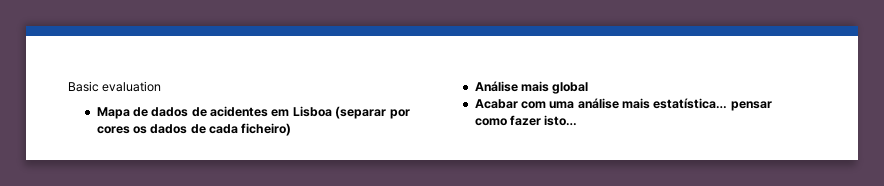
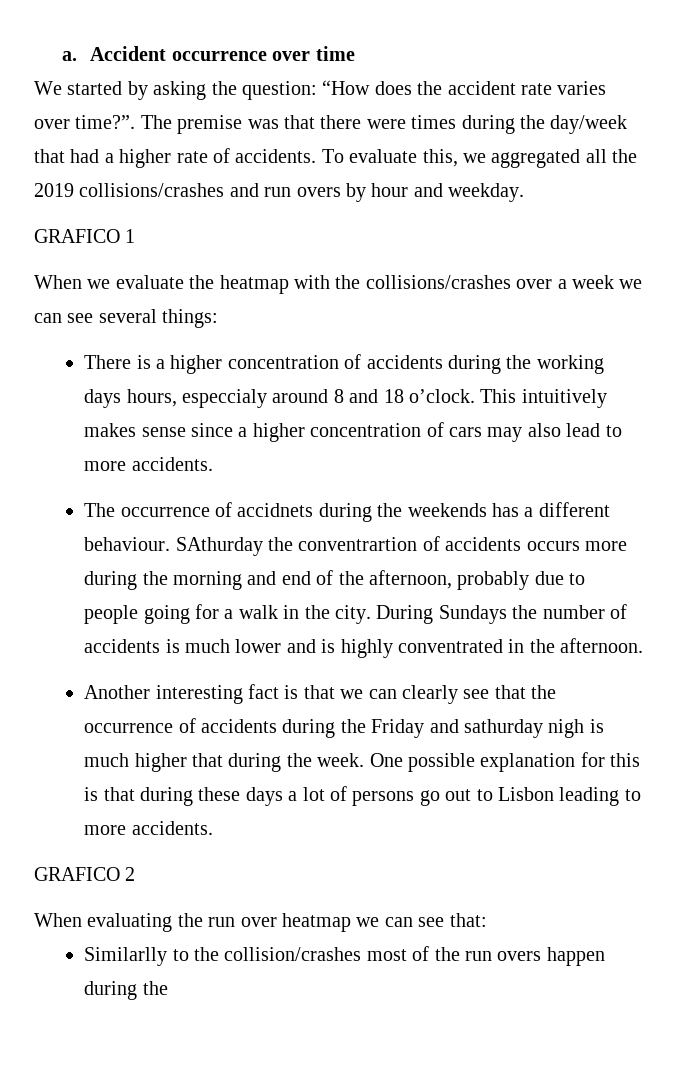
[68,81,162,92] [96,106,410,119] [96,123,292,136] [474,81,589,94] [474,98,772,111] [474,115,578,126] Basic evaluation // Mapa de dados de acidentes em Lisboa (separar por cores os dados de cada ficheiro) // Análise mais global // Acabar com uma análise mais estatística… pensar como fazer isto… -> [62,46,355,61] [34,80,607,100] [34,115,628,134] [34,148,638,168] [34,183,525,202] [34,229,136,243] [34,275,643,294] [34,309,219,328] [84,354,604,374] [84,389,607,408] [84,422,622,442] [84,457,213,471] [84,502,610,522] [84,536,627,556] [84,570,586,590] [84,604,627,624] [84,638,644,658] [84,684,557,704] [84,718,604,738] [84,752,641,772] [84,786,641,806] [84,821,213,835] [34,867,136,881] [34,913,487,932] [84,946,605,966] [84,981,168,1000] a. Accident occurrence over time // We started by asking the question: “How does the accident rate varies over time?”. The premise was that there were times during the day/week that had a higher rate of accidents. To evaluate this, we aggregated all the 2019 collisions/crashes and run overs by hour and weekday. // GRAFICO 1 // When we evaluate the heatmap with the collisions/crashes over a week we can see several things: // There is a higher concentration of accidents during the working days hours, especcialy around 8 and 18 o’clock. This intuitively makes sense since a higher concentration of cars may also lead to more accidents. // The occurrence of accidnets during the weekends has a different behaviour. SAthurday the conventrartion of accidents occurs more during the morning and end of the afternoon, probably due to people going for a walk in the city. During Sundays the number of accidents is much lower and is highly conventrated in the afternoon. // Another interesting fact is that we can clearly see that the occurrence of accidents during the Friday and sathurday nigh is much higher that during the week. One possible explanation for this is that during these days a lot of persons go out to Lisbon leading to more accidents. // GRAFICO 2 // When evaluating the run over heatmap we can see that: // Similarlly to the collision/crashes most of the run overs happen during the

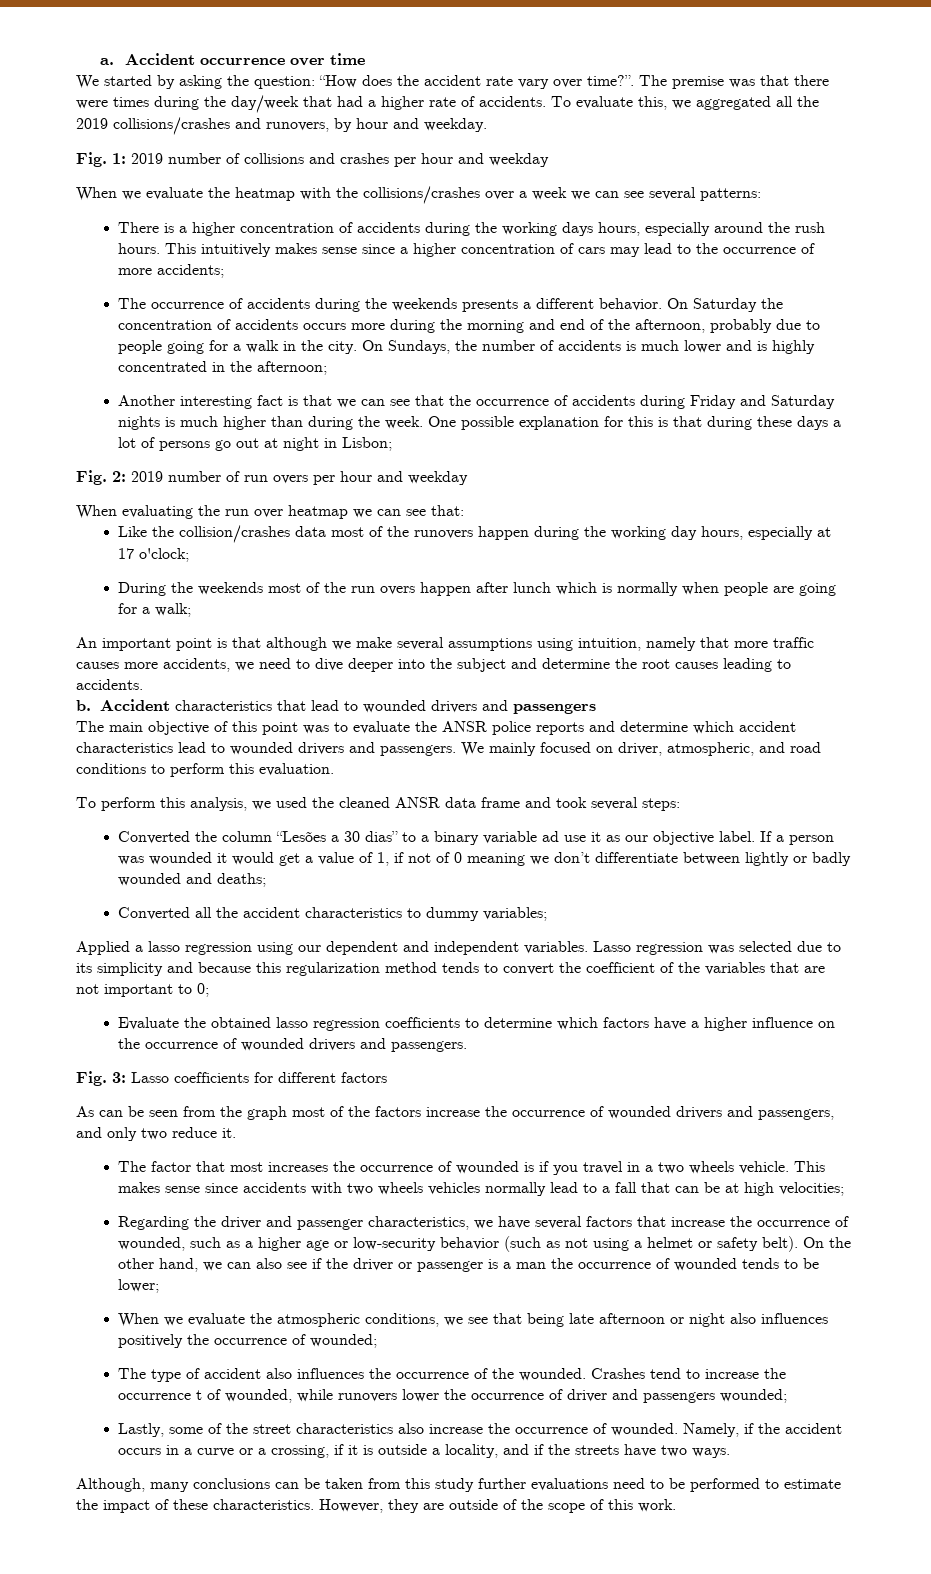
[557,81,607,95] varies -> [518,79,549,89] vary
[264,187,341,197] run overs -> [266,122,329,132] runovers,
[34,229,136,243] GRAFICO 1 -> [76,152,549,167] Fig. 1: 2019 number of collisions and crashes per hour and weekday
[162,309,219,328] things: -> [700,188,761,201] patterns:
[181,389,475,408] especcialy around 8 and 18 o’clock. -> [644,222,825,236] [117,243,160,254] especially around the rush hours.
[527,423,622,437] [84,457,213,471] also lead to more accidents. -> [643,243,815,254] [117,264,224,278] lead to the occurrence of more accidents;
[237,503,314,517] accidnets -> [246,298,310,309] accidents
[491,503,519,517] has -> [461,299,518,312] presents
[84,537,418,556] behaviour. SAthurday the conventrartion -> [598,298,783,312] [117,320,212,330] behavior. On Saturday the concentration
[376,605,507,624] During Sundays -> [361,340,450,354] On Sundays,
[397,638,644,653] conventrated in the afternoon. -> [117,361,327,375] concentrated in the afternoon;
[401,685,458,704] clearly -> (385, 402) none
[340,719,366,733] the -> (685, 402) none
[463,719,585,738] sathurday nigh -> [770,395,835,409] [117,416,160,430] Saturday nights
[191,753,223,767] that -> [270,416,303,427] than
[476,787,641,806] [84,821,213,835] [34,867,136,881] to Lisbon leading to more accidents. // GRAFICO 2 -> [263,437,392,451] [76,470,468,485] at night in Lisbon; // Fig. 2: 2019 number of run overs per hour and weekday
[84,947,362,966] Similarlly to the collision/crashes -> [117,525,831,543] [117,548,189,562] [117,582,263,596] Like the collision/crashes data most of the runovers happen during the working day hours, especially at 17 o'clock; // During the weekends
[84,981,168,1000] during the -> [475,582,836,596] [117,603,191,617] [76,637,814,651] [76,658,791,672] [76,679,143,690] [76,699,597,714] [76,721,796,735] [76,742,821,756] [76,763,334,777] [76,797,680,811] [117,831,834,845] [117,852,851,866] [117,873,266,887] [117,907,547,921] [76,941,841,955] [76,962,825,976] [76,983,209,997] [117,1017,835,1031] [117,1038,467,1052] [76,1071,387,1086] [76,1106,834,1120] [76,1127,236,1141] [117,1161,825,1175] [117,1182,844,1196] [117,1216,849,1230] [117,1236,851,1252] [117,1258,819,1272] [117,1279,159,1293] [117,1313,828,1327] [117,1334,377,1348] [117,1368,786,1382] [117,1389,787,1403] [117,1423,842,1437] [117,1444,730,1458] [76,1478,841,1492] [76,1499,676,1513] after lunch which is normally when people are going for a walk; // An important point is that although we make several assumptions using intuition, namely that more traffic causes more accidents, we need to dive deeper into the subject and determine the root causes leading to accidents. // b. Accident characteristics that lead to wounded drivers and passengers // The main objective of this point was to evaluate the ANSR police reports and determine which accident characteristics lead to wounded drivers and passengers. We mainly focused on driver, atmospheric, and road conditions to perform this evaluation. // To perform this analysis, we used the cleaned ANSR data frame and took several steps: // Converted the column “Lesões a 30 dias” to a binary variable ad use it as our objective label. If a person was wounded it would get a value of 1, if not of 0 meaning we don’t differentiate between lightly or badly wounded and deaths; // Converted all the accident characteristics to dummy variables; // Applied a lasso regression using our dependent and independent variables. Lasso regression was selected due to its simplicity and because this regularization method tends to convert the coefficient of the variables that are not important to 0; // Evaluate the obtained lasso regression coefficients to determine which factors have a higher influence on the occurrence of wounded drivers and passengers. // Fig. 3: Lasso coefficients for different factors // As can be seen from the graph most of the factors increase the occurrence of wounded drivers and passengers, and only two reduce it. // The factor that most increases the occurrence of wounded is if you travel in a two wheels vehicle. This makes sense since accidents with two wheels vehicles normally lead to a fall that can be at high velocities; // Regarding the driver and passenger characteristics, we have several factors that increase the occurrence of wounded, such as a higher age or low-security behavior (such as not using a helmet or safety belt). On the other hand, we can also see if the driver or passenger is a man the occurrence of wounded tends to be lower; // When we evaluate the atmospheric conditions, we see that being late afternoon or night also influences positively the occurrence of wounded; // The type of accident also influences the occurrence of the wounded. Crashes tend to increase the occurrence t of wounded, while runovers lower the occurrence of driver and passengers wounded; // Lastly, some of the street characteristics also increase the occurrence of wounded. Namely, if the accident occurs in a curve or a crossing, if it is outside a locality, and if the streets have two ways. // Although, many conclusions can be taken from this study further evaluations need to be performed to estimate the impact of these characteristics. However, they are outside of the scope of this work.

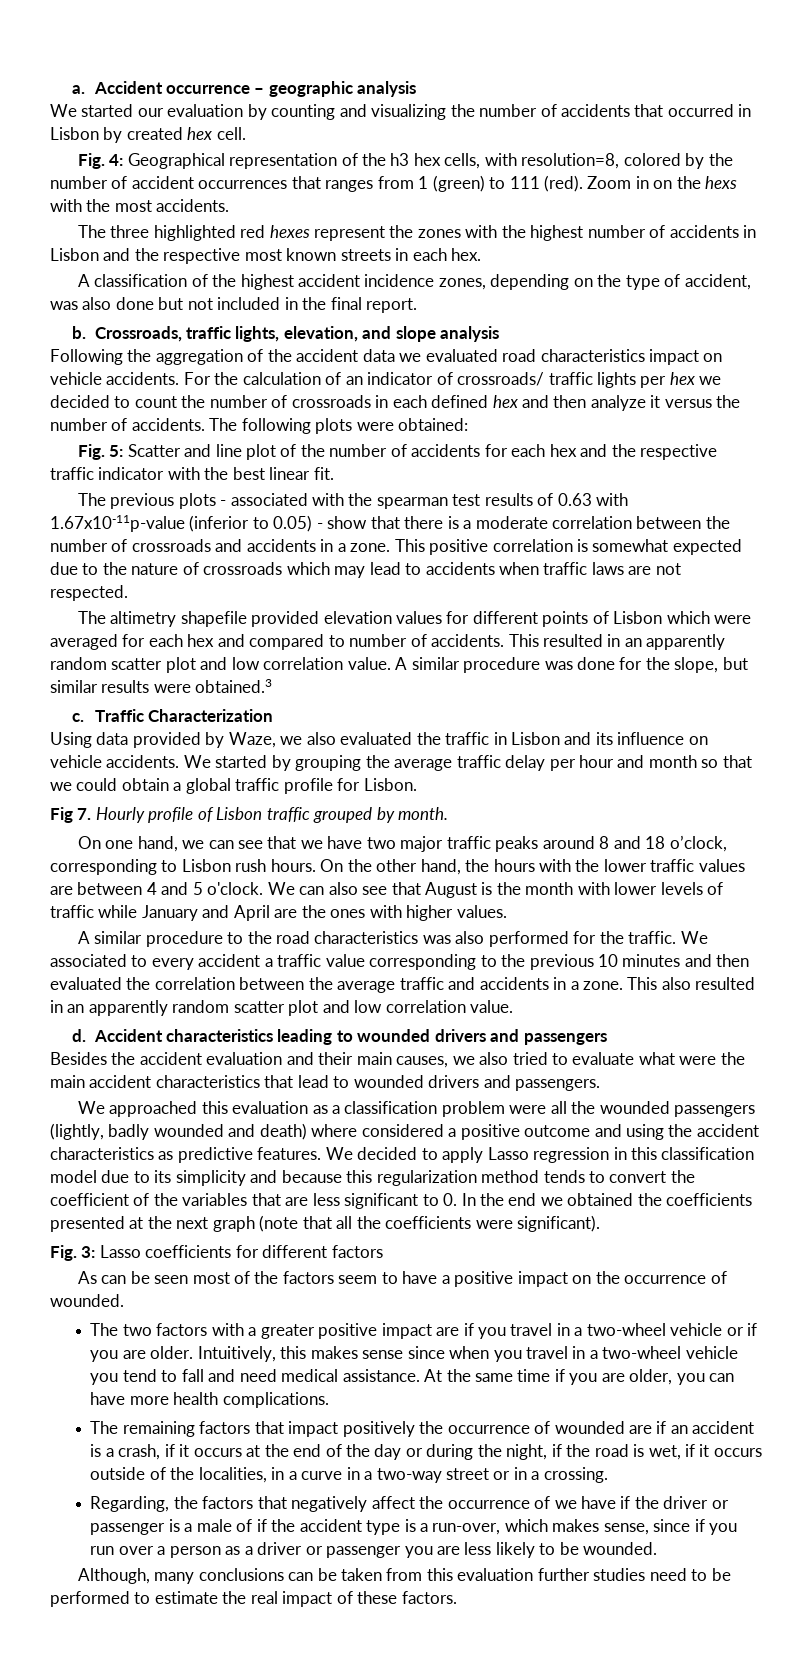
[289,53,365,66] [76,75,829,89] [76,95,819,113] [76,117,487,135] [76,152,549,167] [76,186,761,204] [117,222,825,236] [117,243,815,257] [117,264,224,278] [117,298,783,312] [117,319,820,333] [117,340,815,354] [117,361,327,375] [117,395,835,409] [117,416,841,430] [117,437,392,451] [76,470,468,485] [76,505,464,519] [117,525,831,543] [117,548,189,562] [117,582,836,596] [117,603,191,617] [76,637,814,651] [76,658,791,672] [76,679,143,690] [76,699,171,711] over time // We started by asking the question: “How does the accident rate vary over time?”. The premise was that there were times during the day/week that had a higher rate of accidents. To evaluate this, we aggregated all the 2019 collisions/crashes and runovers, by hour and weekday. // Fig. 1: 2019 number of collisions and crashes per hour and weekday // When we evaluate the heatmap with the collisions/crashes over a week we can see several patterns: // There is a higher concentration of accidents during the working days hours, especially around the rush hours. This intuitively makes sense since a higher concentration of cars may lead to the occurrence of more accidents; // The occurrence of accidents during the weekends presents a different behavior. On Saturday the concentration of accidents occurs more during the morning and end of the afternoon, probably due to people going for a walk in the city. On Sundays, the number of accidents is much lower and is highly concentrated in the afternoon; // Another interesting fact is that we can see that the occurrence of accidents during Friday and Saturday nights is much higher than during the week. One possible explanation for this is that during these days a lot of persons go out at night in Lisbon; // Fig. 2: 2019 number of run overs per hour and weekday // When evaluating the run over heatmap we can see that: // Like the collision/crashes data most of the runovers happen during the working day hours, especially at 17 o'clock; // During the weekends most of the run overs happen after lunch which is normally when people are going for a walk; // An important point is that although we make several assumptions using intuition, namely that more traffic causes more accidents, we need to dive deeper into the subject and determine the root causes leading to accidents. // b. Accident -> [254,81,417,97] [50,104,752,120] [50,127,246,143] [77,153,733,169] [50,175,738,192] [50,199,230,212] [77,225,757,241] [50,248,482,264] [77,274,751,290] [50,297,418,313] [72,326,500,342] [50,349,723,365] [50,372,722,388] [50,395,741,411] [50,418,469,434] [77,444,718,460] [50,467,334,480] [77,493,629,509] [50,515,730,532] [50,539,742,555] [50,562,681,578] [50,585,128,601] [77,611,752,627] [50,634,726,650] [50,657,748,673] [50,679,273,693] [72,709,273,722] [50,732,708,748] [50,755,752,771] [50,778,417,794] [50,807,449,823] [77,835,727,852] [50,859,745,875] [50,882,724,898] [50,905,507,921] [77,931,708,947] [50,954,750,970] [50,977,756,993] [50,1000,514,1016] [72,1029,607,1045] [50,1052,745,1068] [50,1075,152,1088] – geographic analysis // We started our evaluation by counting and visualizing the number of accidents that occurred in Lisbon by created hex cell. // Fig. 4: Geographical representation of the h3 hex cells, with resolution=8, colored by the number of accident occurrences that ranges from 1 (green) to 111 (red). Zoom in on the hexs with the most accidents. // The three highlighted red hexes represent the zones with the highest number of accidents in Lisbon and the respective most known streets in each hex. // A classification of the highest accident incidence zones, depending on the type of accident, was also done but not included in the final report. // b. Crossroads, traffic lights, elevation, and slope analysis // Following the aggregation of the accident data we evaluated road characteristics impact on vehicle accidents. For the calculation of an indicator of crossroads/ traffic lights per hex we decided to count the number of crossroads in each defined hex and then analyze it versus the number of accidents. The following plots were obtained: // Fig. 5: Scatter and line plot of the number of accidents for each hex and the respective traffic indicator with the best linear fit. // The previous plots - associated with the spearman test results of 0.63 with 1.67x10-11p-value (inferior to 0.05) - show that there is a moderate correlation between the number of crossroads and accidents in a zone. This positive correlation is somewhat expected due to the nature of crossroads which may lead to accidents when traffic laws are not respected. // The altimetry shapefile provided elevation values for different points of Lisbon which were averaged for each hex and compared to number of accidents. This resulted in an apparently random scatter plot and low correlation value. A similar procedure was done for the slope, but similar results were obtained.3 // c. Traffic Characterization // Using data provided by Waze, we also evaluated the traffic in Lisbon and its influence on vehicle accidents. We started by grouping the average traffic delay per hour and month so that we could obtain a global traffic profile for Lisbon. // Fig 7. Hourly profile of Lisbon traffic grouped by month. // On one hand, we can see that we have two major traffic peaks around 8 and 18 o’clock, corresponding to Lisbon rush hours. On the other hand, the hours with the lower traffic values are between 4 and 5 o'clock. We can also see that August is the month with lower levels of traffic while January and April are the ones with higher values. // A similar procedure to the road characteristics was also performed for the traffic. We associated to every accident a traffic value corresponding to the previous 10 minutes and then evaluated the correlation between the average traffic and accidents in a zone. This also resulted in an apparently random scatter plot and low correlation value. // d. Accident characteristics leading to wounded drivers and passengers // Besides the accident evaluation and their main causes, we also tried to evaluate what were the main accident
[513,703,597,714] [76,721,796,735] [76,742,821,756] [76,763,334,777] [76,797,680,811] [117,831,834,845] [117,852,851,866] [117,873,266,887] [117,907,547,921] [76,941,792,955] passengers // The main objective of this point was to evaluate the ANSR police reports and determine which accident characteristics lead to wounded drivers and passengers. We mainly focused on driver, atmospheric, and road conditions to perform this evaluation. // To perform this analysis, we used the cleaned ANSR data frame and took several steps: // Converted the column “Lesões a 30 dias” to a binary variable ad use it as our objective label. If a person was wounded it would get a value of 1, if not of 0 meaning we don’t differentiate between lightly or badly wounded and deaths; // Converted all the accident characteristics to dummy variables; // Applied a lasso regression using our dependent and independent variables. Lasso regression was selected -> [515,1079,601,1091] [77,1101,756,1117] [50,1123,759,1140] [50,1147,755,1163] [50,1170,97,1183] passengers. // We approached this evaluation as a classification problem were all the wounded passengers (lightly, badly wounded and death) where considered a positive outcome and using the accident characteristics as predictive features. We decided to apply Lasso regression in this classification model
[76,983,209,997] [117,1017,835,1031] [117,1038,467,1052] not important to 0; // Evaluate the obtained lasso regression coefficients to determine which factors have a higher influence on the occurrence of wounded drivers and passengers. -> [312,1193,753,1209] [50,1215,601,1232] less significant to 0. In the end we obtained the coefficients presented at the next graph (note that all the coefficients were significant).
[183,1106,287,1120] from the graph -> (189, 1279) none
[426,1106,834,1120] [76,1127,236,1141] [117,1161,534,1174] increase the occurrence of wounded drivers and passengers, and only two reduce it. // The factor that most increases the occurrence of wounded is -> [338,1271,727,1287] [50,1294,124,1307] [90,1323,460,1339] seem to have a positive impact on the occurrence of wounded. // The two factors with a greater positive impact are
[657,1161,825,1174] [117,1182,844,1196] [117,1216,849,1230] [117,1236,851,1252] [117,1258,307,1272] two wheels vehicle. This makes sense since accidents with two wheels vehicles normally lead to a fall that can be at high velocities; // Regarding the driver and passenger characteristics, we have several factors that increase the occurrence of wounded, such as a higher age or low-security behavior (such as not using a helmet or safety belt). On the other hand, we can also see -> [586,1323,758,1336] [90,1346,738,1362] [90,1369,735,1385] [90,1392,329,1408] [90,1421,755,1437] [90,1444,762,1460] [90,1467,608,1483] [90,1496,616,1512] two-wheel vehicle or if you are older. Intuitively, this makes sense since when you travel in a two-wheel vehicle you tend to fall and need medical assistance. At the same time if you are older, you can have more health complications. // The remaining factors that impact positively the occurrence of wounded are if an accident is a crash, if it occurs at the end of the day or during the night, if the road is wet, if it occurs outside of the localities, in a curve in a two-way street or in a crossing. // Regarding, the factors that negatively affect the occurrence of we have
[515,1258,819,1271] [117,1279,159,1293] [117,1313,828,1327] [117,1334,377,1348] [117,1368,786,1382] [117,1389,787,1403] [117,1423,842,1437] [117,1444,730,1458] man the occurrence of wounded tends to be lower; // When we evaluate the atmospheric conditions, we see that being late afternoon or night also influences positively the occurrence of wounded; // The type of accident also influences the occurrence of the wounded. Crashes tend to increase the occurrence t of wounded, while runovers lower the occurrence of driver and passengers wounded; // Lastly, some of the street characteristics also increase the occurrence of wounded. Namely, if the accident occurs in a curve or a crossing, if it is outside a locality, and if the streets have two ways. -> [196,1519,738,1535] [90,1542,658,1558] male of if the accident type is a run-over, which makes sense, since if you run over a person as a driver or passenger you are less likely to be wounded.
[435,1478,608,1492] study further evaluations -> [457,1568,646,1581] evaluation further studies
(98, 1504) none -> [250,1591,278,1604] real
[213,1499,676,1513] characteristics. However, they are outside of the scope of this work. -> [401,1591,457,1604] factors.

